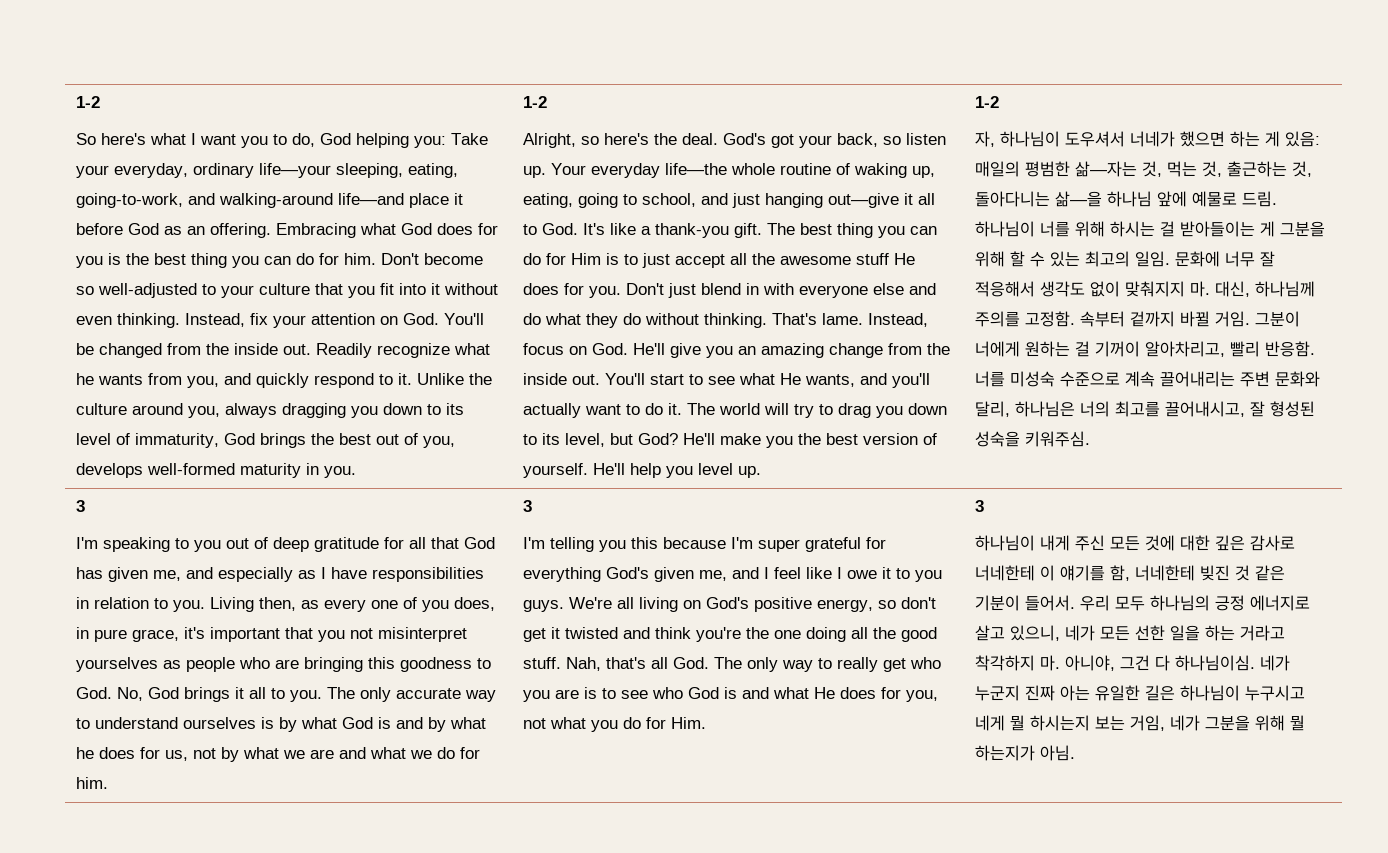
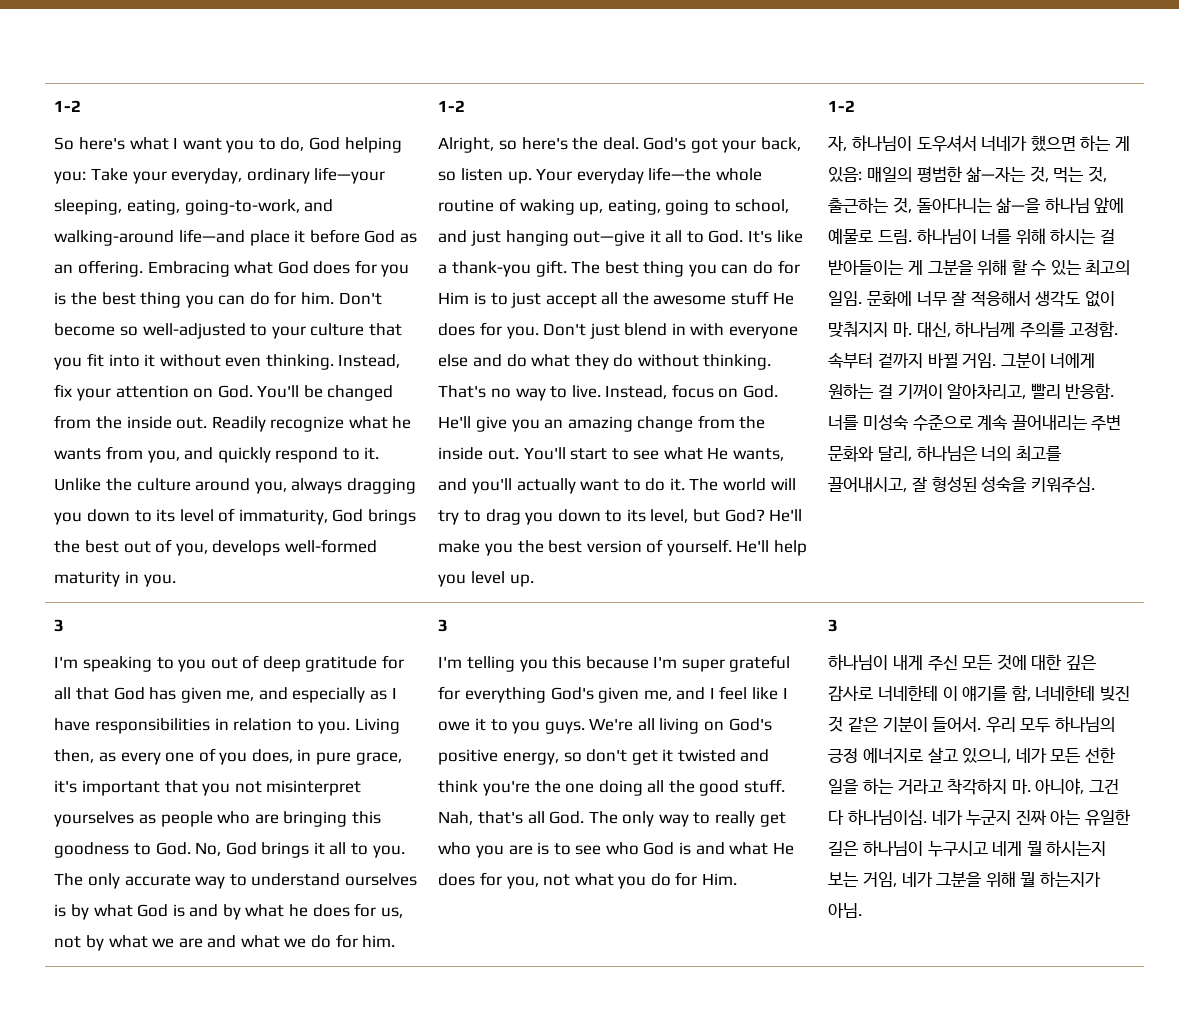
[822,313,864,325] lame. -> [490,385,601,401] no way to live.

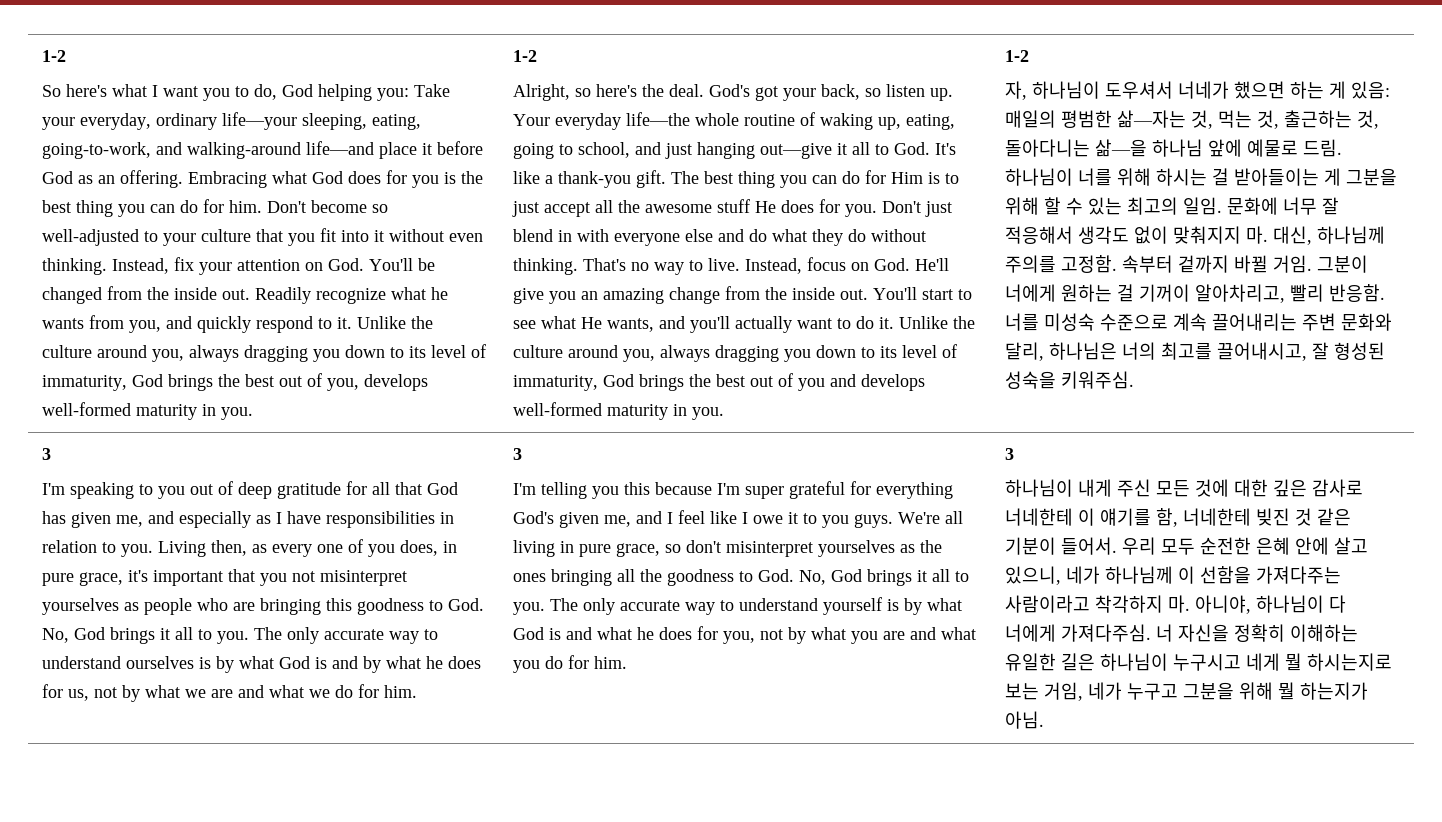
[689,478,796,491] [438,509,803,525] [438,539,808,556] [438,571,534,587] The world will try to drag you down to its level, but God? He'll make you the best version of yourself. He'll help you level up. -> [898,316,975,329] [512,344,957,362] [512,373,925,391] [512,402,724,420] Unlike the culture around you, always dragging you down to its level of immaturity, God brings the best out of you and develops well-formed maturity in you.
[704,718,772,731] [438,749,770,765] [438,779,786,796] [438,811,786,827] [438,842,639,858] on God's positive energy, so don't get it twisted and think you're the one doing all the good stuff. Nah, that's all God. The only way to really get who you are is to see who -> [559,540,942,557] [512,569,969,586] [512,597,962,615] in pure grace, so don't misinterpret yourselves as the ones bringing all the goodness to God. No, God brings it all to you. The only accurate way to understand yourself is by what
[772,842,794,855] He -> [636,627,654,640] he
(571, 880) none -> [787,627,936,644] by what you are and
[702,873,738,885] Him. -> [593,656,627,669] him.
[1054,716,1115,732] [828,747,1115,763] [828,778,1119,795] [828,809,1081,826] 하나님의 긍정 에너지로 살고 있으니, 네가 모든 선한 일을 하는 거라고 착각하지 마. 아니야, 그건 다 하나님이심. 네가 누군지 진짜 아는 -> [1199,537,1368,555] [1004,566,1341,585] [1004,595,1346,614] [1004,624,1358,642] 순전한 은혜 안에 살고 있으니, 네가 하나님께 이 선함을 가져다주는 사람이라고 착각하지 마. 아니야, 하나님이 다 너에게 가져다주심. 너 자신을 정확히 이해하는
[1046,840,1107,856] 하시는지 -> [1306,653,1392,671] 하시는지로
(933, 879) none -> [1126,683,1178,700] 누구고

